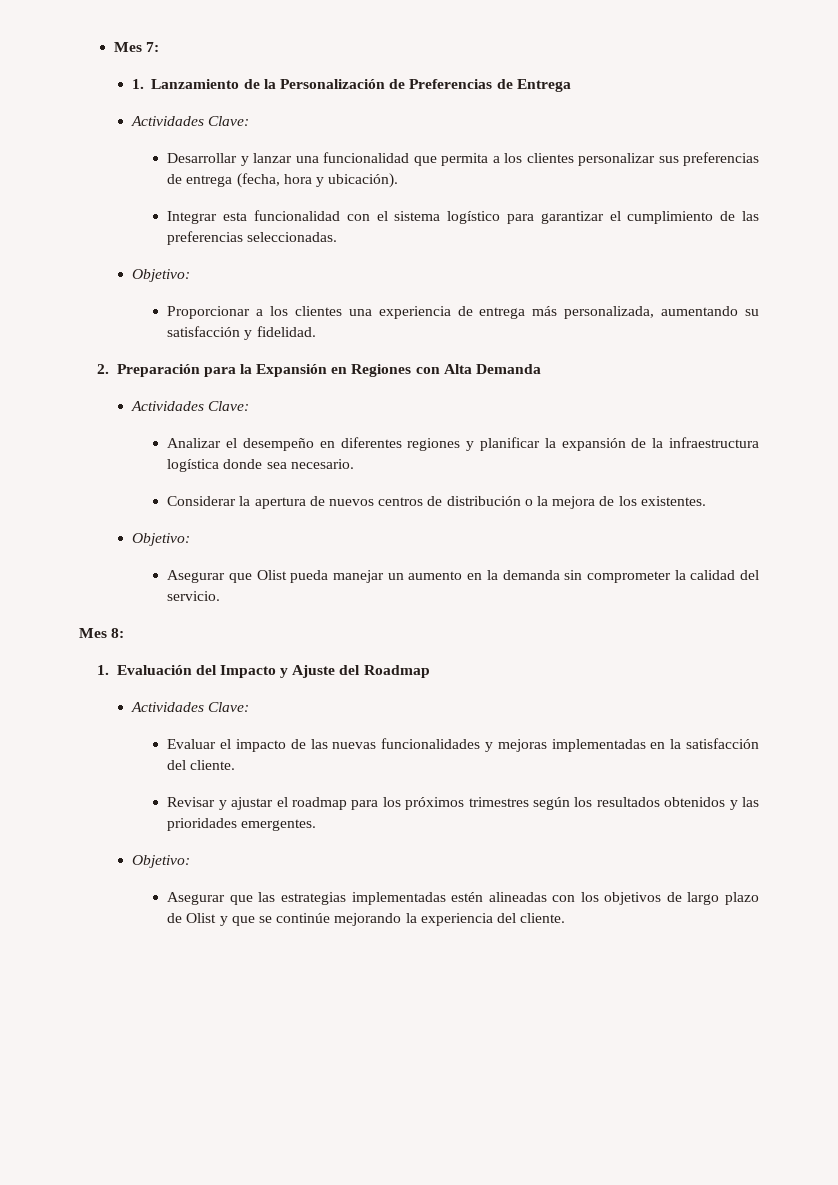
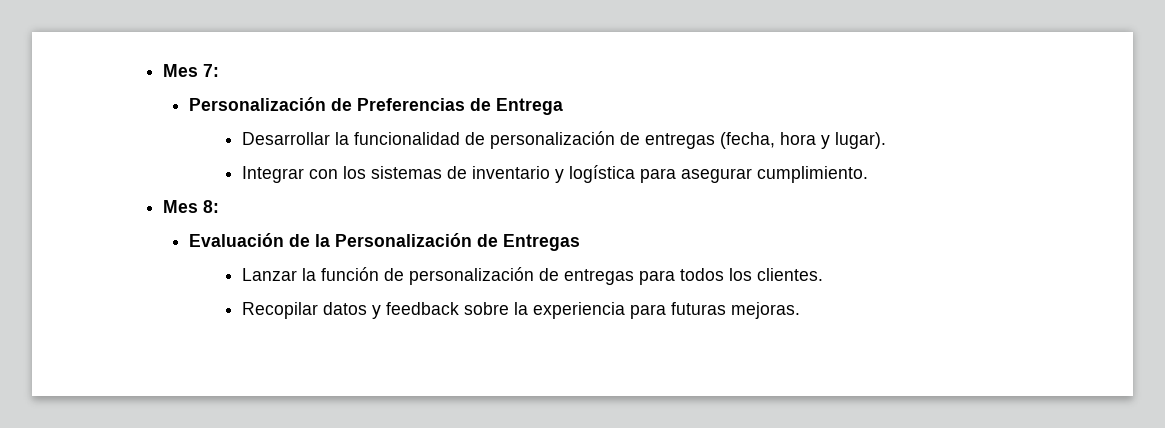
[131,79,276,89] 1. Lanzamiento de la -> (219, 70) none
[130,116,249,126] // Actividades Clave: -> (563, 106) none
[240,152,759,166] [167,174,233,187] y lanzar una funcionalidad que permita a los clientes personalizar sus preferencias de entrega -> [334,131,715,149] la funcionalidad de personalización de entregas
[328,173,399,188] ubicación). -> [834,132,886,149] lugar).
[223,210,759,224] [167,231,338,245] [131,269,190,282] [167,306,759,319] [167,326,316,340] [96,364,542,377] [130,401,249,411] [167,437,759,451] [167,459,354,472] [167,496,706,509] [131,533,190,546] [167,570,759,583] [167,591,221,601] [79,628,125,638] [96,665,430,678] [130,702,249,712] [167,738,759,752] [167,760,236,770] [167,797,759,810] [167,818,317,831] [131,855,190,868] [167,892,759,905] [167,913,566,926] esta funcionalidad con el sistema logístico para garantizar el cumplimiento de las preferencias seleccionadas. // Objetivo: // Proporcionar a los clientes una experiencia de entrega más personalizada, aumentando su satisfacción y fidelidad. // 2. Preparación para la Expansión en Regiones con Alta Demanda // Actividades Clave: // Analizar el desempeño en diferentes regiones y planificar la expansión de la infraestructura logística donde sea necesario. // Considerar la apertura de nuevos centros de distribución o la mejora de los existentes. // Objetivo: // Asegurar que Olist pueda manejar un aumento en la demanda sin comprometer la calidad del servicio. // Mes 8: // 1. Evaluación del Impacto y Ajuste del Roadmap // Actividades Clave: // Evaluar el impacto de las nuevas funcionalidades y mejoras implementadas en la satisfacción del cliente. // Revisar y ajustar el roadmap para los próximos trimestres según los resultados obtenidos y las prioridades emergentes. // Objetivo: // Asegurar que las estrategias implementadas estén alineadas con los objetivos de largo plazo de Olist y que se continúe mejorando la experiencia del cliente. -> [308,165,868,183] [162,200,219,213] [188,233,580,251] [241,267,823,285] [241,302,800,319] con los sistemas de inventario y logística para asegurar cumplimiento. // Mes 8: // Evaluación de la Personalización de Entregas // Lanzar la función de personalización de entregas para todos los clientes. // Recopilar datos y feedback sobre la experiencia para futuras mejoras.

